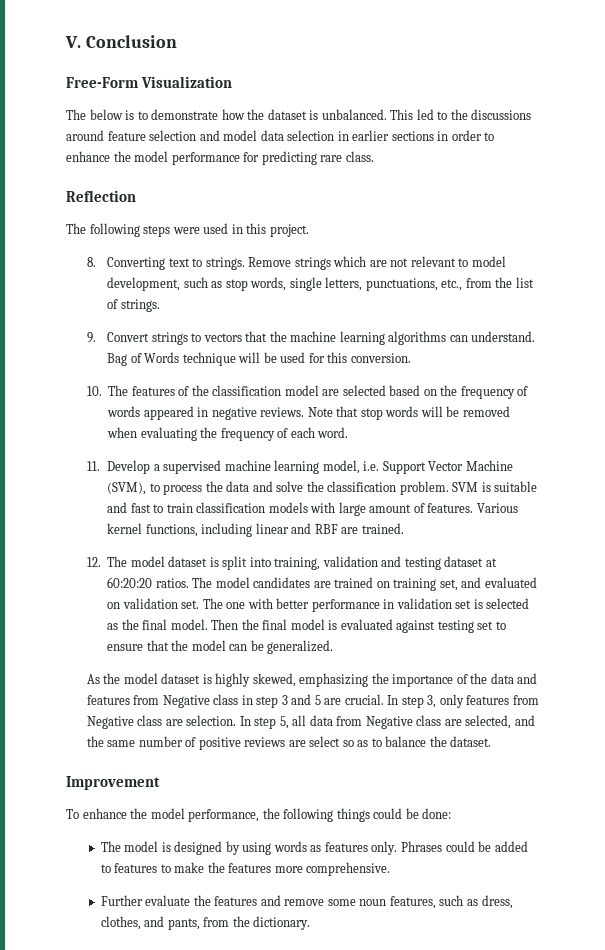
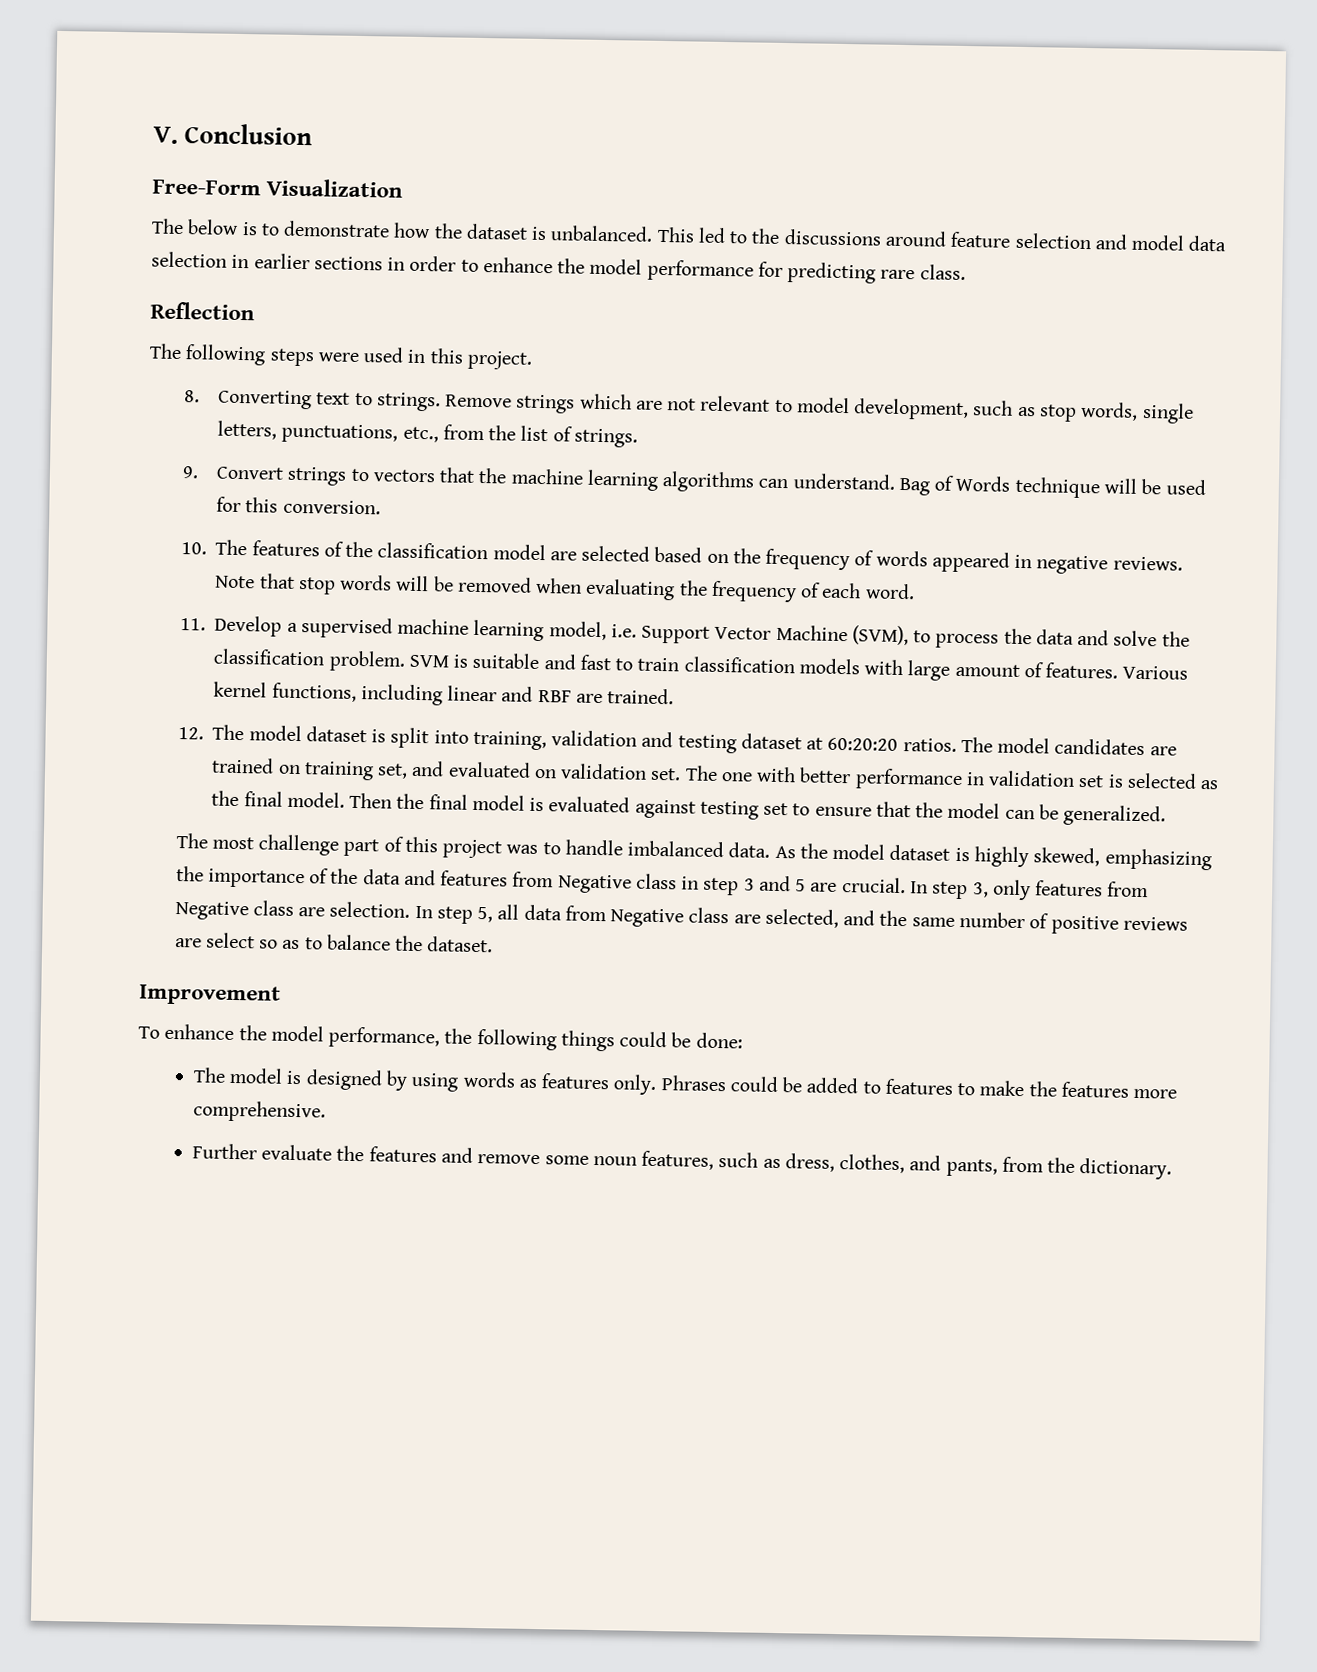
(334, 647) none -> [175,832,771,859] The most challenge part of this project was to handle imbalanced data.

